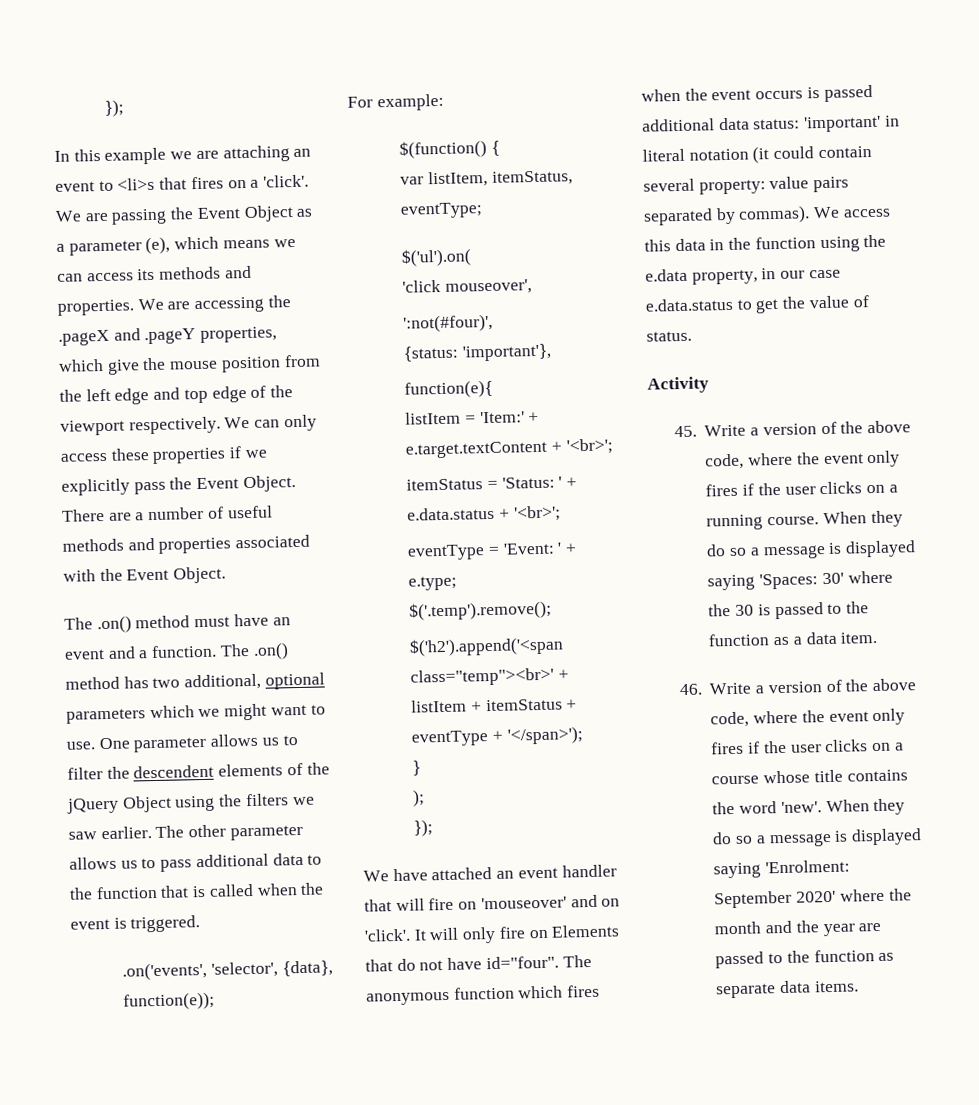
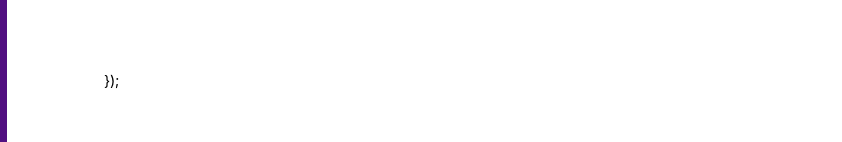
[104,99,125,117] [54,145,312,165] [55,174,310,192] [55,205,313,225] [56,236,296,256] [57,265,252,282] [57,295,291,316] [58,326,278,346] [58,354,321,375] [59,385,294,405] [60,414,317,436] [60,446,267,464] [61,475,296,496] [62,505,273,522] [62,534,311,554] [63,566,227,584] [64,613,291,634] [64,642,289,660] [65,672,325,691] [66,703,326,724] [66,733,298,753] [67,762,330,780] [67,793,315,814] [68,824,303,841] [69,852,323,872] [69,882,325,900] [70,915,201,933] [122,960,333,981] [123,991,216,1011] [347,93,444,112] [399,139,500,159] [400,170,573,188] [400,202,484,219] [401,248,473,267] [402,279,532,295] [403,313,494,333] [403,343,552,362] [404,379,494,399] [405,411,540,425] [405,438,613,459] [406,476,578,491] [407,505,561,522] [407,542,578,561] [408,575,458,591] [409,600,553,621] [409,636,565,657] [410,667,569,687] [411,698,578,713] [411,726,583,747] [412,760,422,776] [412,789,426,807] [413,819,434,837] [363,864,617,882] [364,894,621,912] [364,924,621,944] [365,954,592,972] [366,984,601,1006] [641,84,873,102] [642,115,900,133] [642,145,872,164] [643,176,850,195] [643,205,891,226] [644,234,887,253] [645,267,841,285] [645,295,869,314] [646,330,692,342] [647,376,709,394] [673,420,911,438] [705,450,901,470] [705,481,898,497] [706,510,903,531] [706,540,916,560] [707,570,893,591] [708,601,869,620] [708,631,878,647] [678,678,916,696] [710,708,906,728] [710,739,904,755] [711,769,908,785] [712,798,906,816] [712,828,922,848] [713,859,851,879] [714,888,912,909] [714,920,882,937] [715,949,895,969] [716,980,859,999] }); // In this example we are attaching an event to <li>s that fires on a 'click'. We are passing the Event Object as a parameter (e), which means we can access its methods and properties. We are accessing the .pageX and .pageY properties, which give the mouse position from the left edge and top edge of the viewport respectively. We can only access these properties if we explicitly pass the Event Object. There are a number of useful methods and properties associated with the Event Object. // The .on() method must have an event and a function. The .on() method has two additional, optional parameters which we might want to use. One parameter allows us to filter the descendent elements of the jQuery Object using the filters we saw earlier. The other parameter allows us to pass additional data to the function that is called when the event is triggered. // .on('events', 'selector', {data}, function(e)); // For example: // $(function() { // var listItem, itemStatus, eventType; // $('ul').on( // 'click mouseover', // ':not(#four)', // {status: 'important'}, // function(e){ // listItem = 'Item:' + e.target.textContent + '<br>'; // itemStatus = 'Status: ' + e.data.status + '<br>'; // eventType = 'Event: ' + e.type; // $('.temp').remove(); // $('h2').append('<span class="temp"><br>' + listItem + itemStatus + eventType + '</span>'); // } // ); // }); // We have attached an event handler that will fire on 'mouseover' and on 'click'. It will only fire on Elements that do not have id="four". The anonymous function which fires when the event occurs is passed additional data status: 'important' in literal notation (it could contain several property: value pairs separated by commas). We access this data in the function using the e.data property, in our case e.data.status to get the value of status. // Activity // 45. Write a version of the above code, where the event only fires if the user clicks on a running course. When they do so a message is displayed saying 'Spaces: 30' where the 30 is passed to the function as a data item. // 46. Write a version of the above code, where the event only fires if the user clicks on a course whose title contains the word 'new'. When they do so a message is displayed saying 'Enrolment: September 2020' where the month and the year are passed to the function as separate data items. -> [103,74,119,89] });

